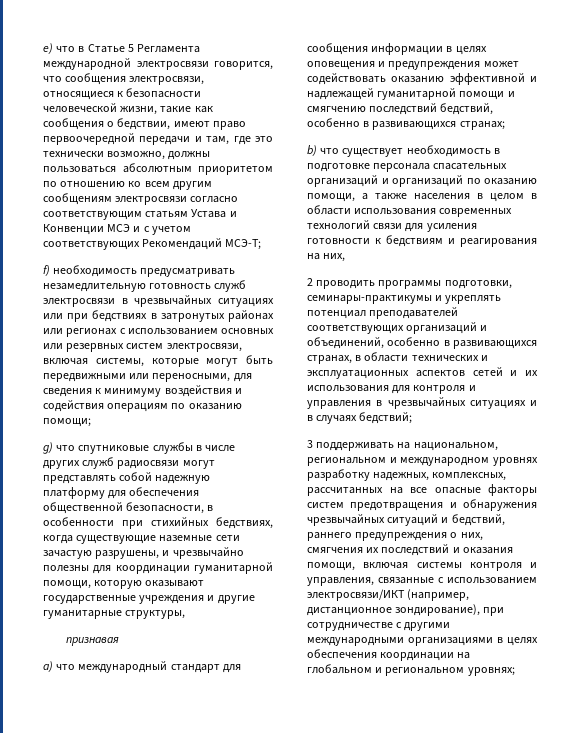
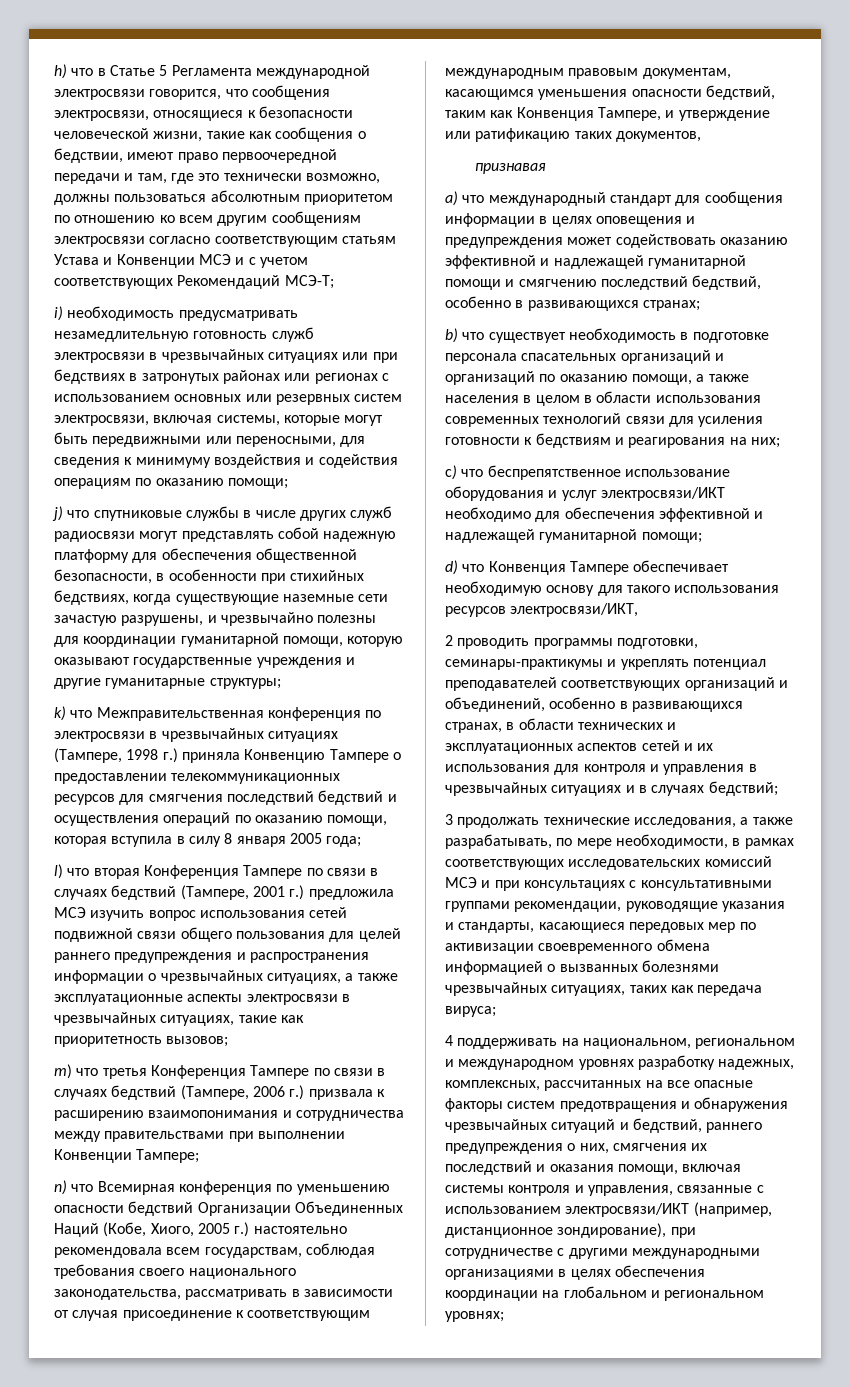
[43,43,53,54] e) -> [54,64,67,79] h)
[43,265,50,276] f) -> [54,306,63,321] i)
[43,442,53,454] g) -> [52,506,63,521] j)
[125,610,186,619] структуры, -> [209,678,281,689] [54,706,382,721] [54,728,338,742] [54,748,401,763] [54,773,341,784] [54,790,397,805] [54,812,388,826] [54,833,362,847] [54,864,379,879] [54,885,394,900] [54,907,348,921] [54,927,401,942] [54,952,369,963] [54,970,398,984] [54,994,350,1005] [54,1012,304,1026] [54,1036,229,1047] [54,1064,386,1079] [54,1085,385,1100] [54,1110,404,1121] [54,1131,345,1142] [54,1149,200,1163] [54,1180,390,1195] [54,1201,403,1216] [54,1222,347,1237] [54,1243,375,1258] [54,1264,296,1279] [54,1289,393,1300] [54,1310,371,1321] [445,68,731,79] [445,85,775,100] [445,107,770,121] [445,128,701,142] структуры; // k) что Межправительственная конференция по электросвязи в чрезвычайных ситуациях (Тампере, 1998 г.) приняла Конвенцию Тампере о предоставлении телекоммуникационных ресурсов для смягчения последствий бедствий и осуществления операций по оказанию помощи, которая вступила в силу 8 января 2005 года; // l) что вторая Конференция Тампере по связи в случаях бедствий (Тампере, 2001 г.) предложила МСЭ изучить вопрос использования сетей подвижной связи общего пользования для целей раннего предупреждения и распространения информации о чрезвычайных ситуациях, а также эксплуатационные аспекты электросвязи в чрезвычайных ситуациях, такие как приоритетность вызовов; // m) что третья Конференция Тампере по связи в случаях бедствий (Тампере, 2006 г.) призвала к расширению взаимопонимания и сотрудничества между правительствами при выполнении Конвенции Тампере; // n) что Всемирная конференция по уменьшению опасности бедствий Организации Объединенных Наций (Кобе, Хиого, 2005 г.) настоятельно рекомендовала всем государствам, соблюдая требования своего национального законодательства, рассматривать в зависимости от случая присоединение к соответствующим международным правовым документам, касающимся уменьшения опасности бедствий, таким как Конвенция Тампере, и утверждение или ратификацию таких документов,
[323,253,346,262] них, -> [750,437,780,448] [445,465,730,480] [445,486,725,501] [445,507,764,522] [445,529,702,543] [445,560,730,575] [445,581,780,596] [445,603,639,617] них; // c) что беспрепятственное использование оборудования и услуг электросвязи/ИКТ необходимо для обеспечения эффективной и надлежащей гуманитарной помощи; // d) что Конвенция Тампере обеспечивает необходимую основу для такого использования ресурсов электросвязи/ИКТ,
(313, 444) none -> [457,817,793,828] [445,834,794,849] [445,856,772,870] [445,877,772,891] [445,901,785,912] [445,922,756,933] [445,939,710,954] [445,960,719,975] [445,982,763,996] [445,1006,496,1017] [445,1035,453,1046] продолжать технические исследования, а также разрабатывать, по мере необходимости, в рамках соответствующих исследовательских комиссий МСЭ и при консультациях с консультативными группами рекомендации, руководящие указания и стандарты, касающиеся передовых мер по активизации своевременного обмена информацией о вызванных болезнями чрезвычайных ситуациях, таких как передача вируса; // 4

